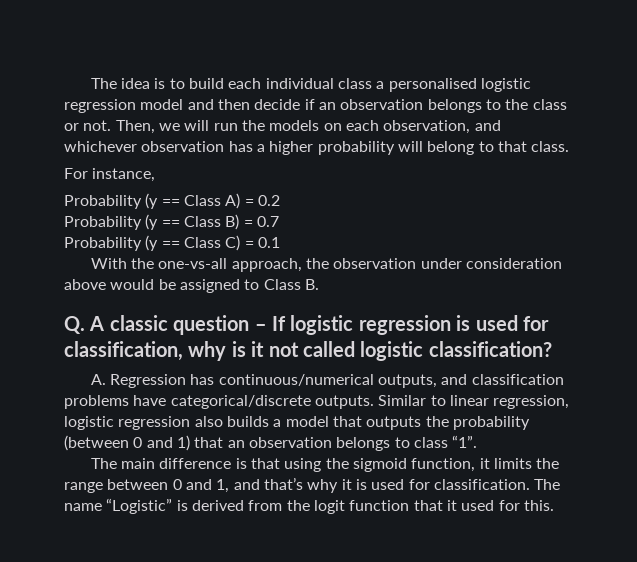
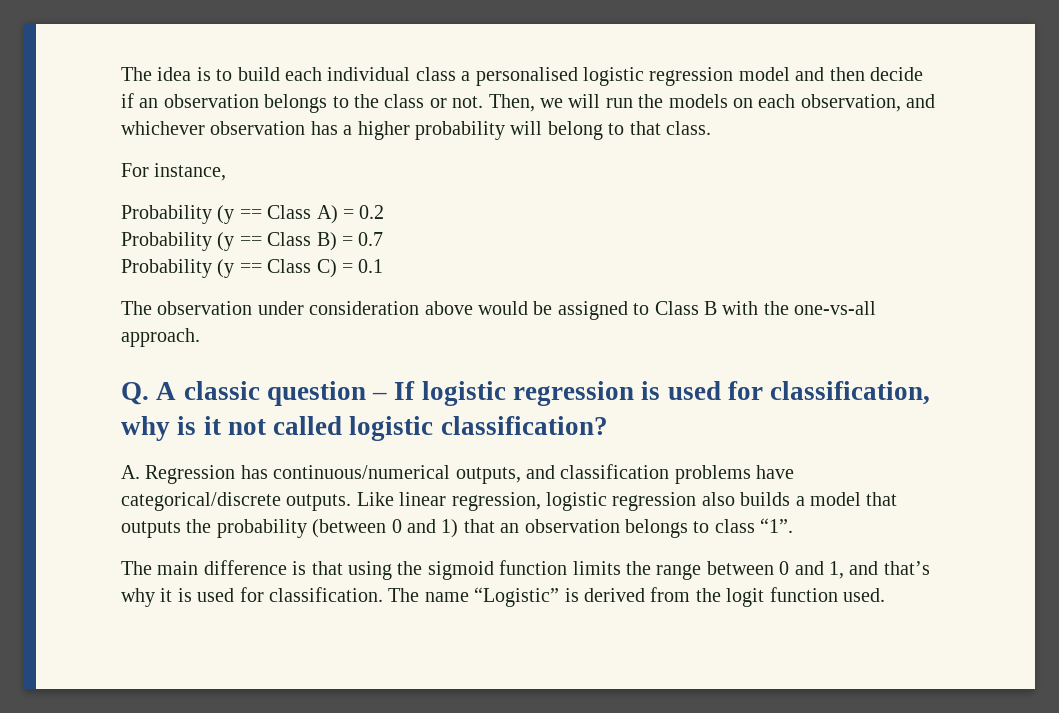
[90,258,330,272] With the one-vs-all approach, the -> [121,301,152,315] The
[304,279,319,290] B. -> [703,301,877,315] [121,328,200,347] B with the one-vs-all approach.
[378,395,446,406] Similar to -> [356,492,394,506] Like
[411,458,490,472] function, it -> [499,560,568,575] function
[413,500,554,511] that it used for this. -> [842,588,885,602] used.

